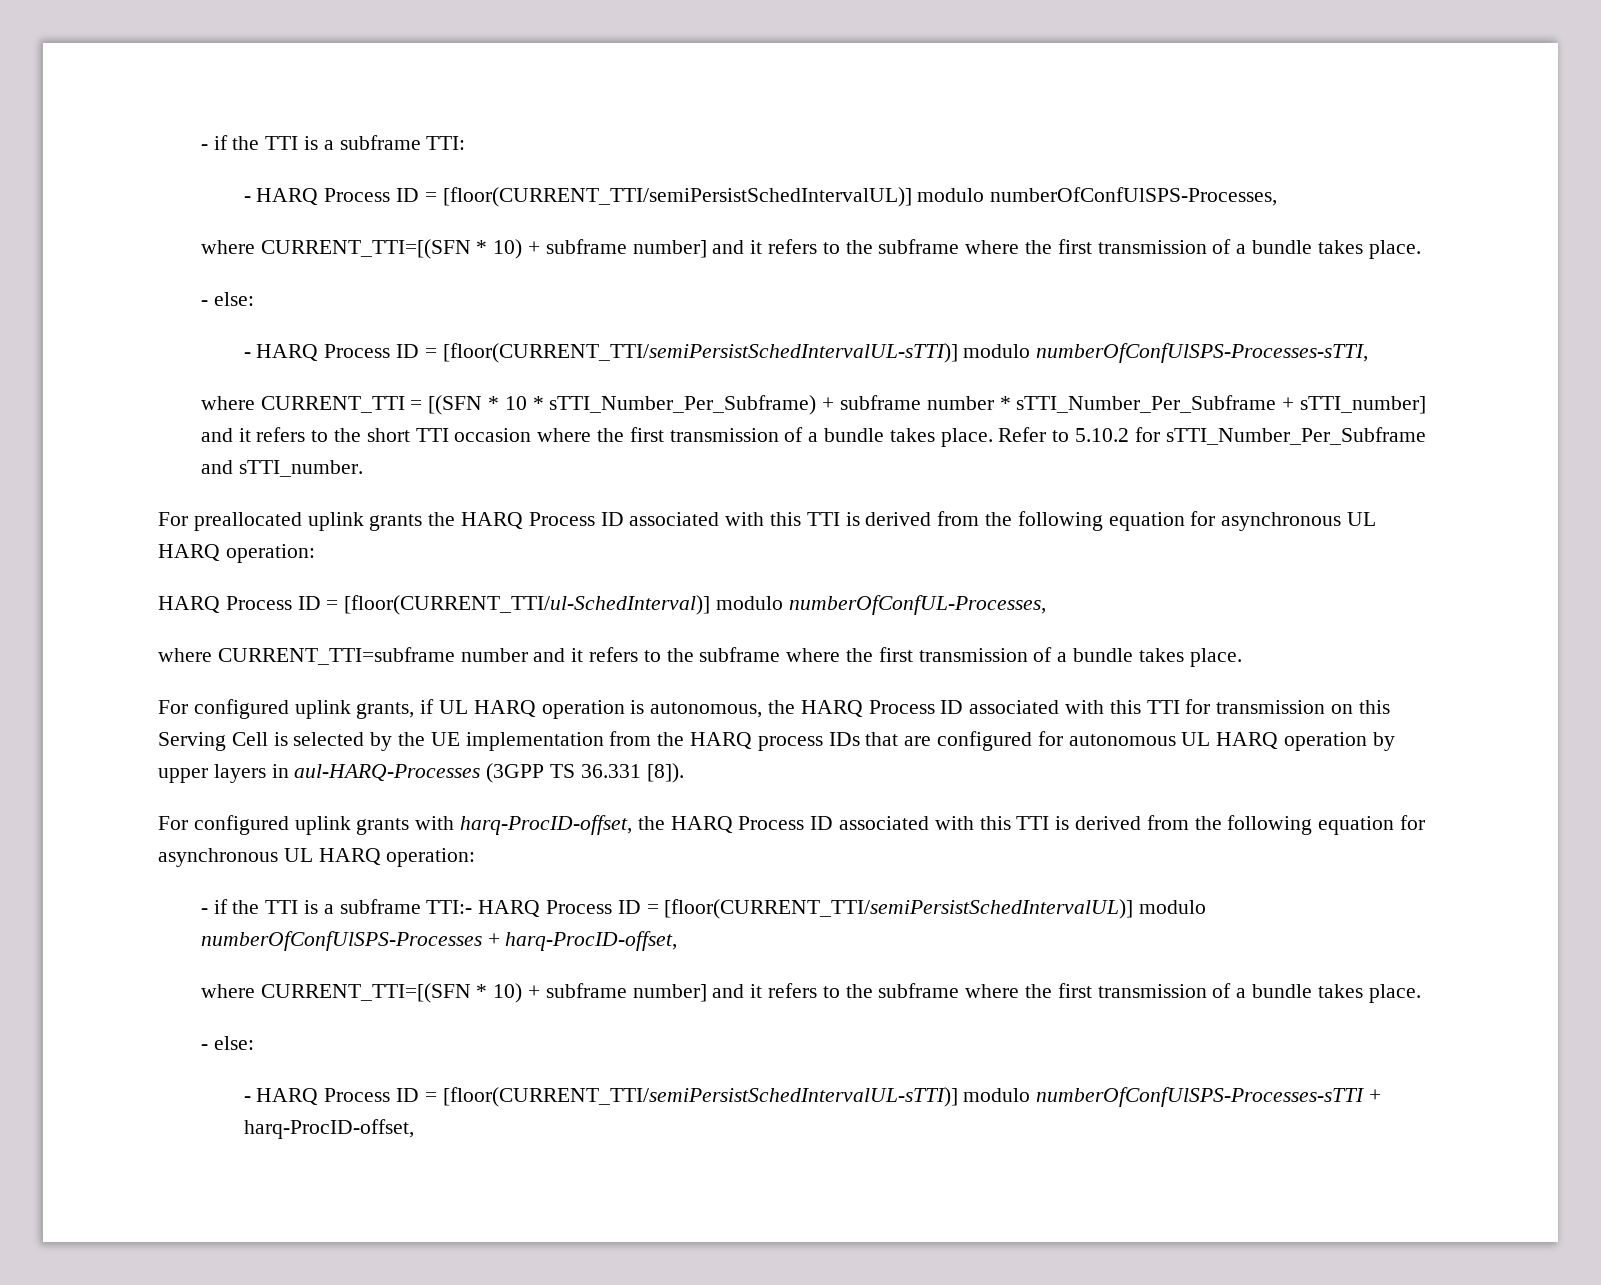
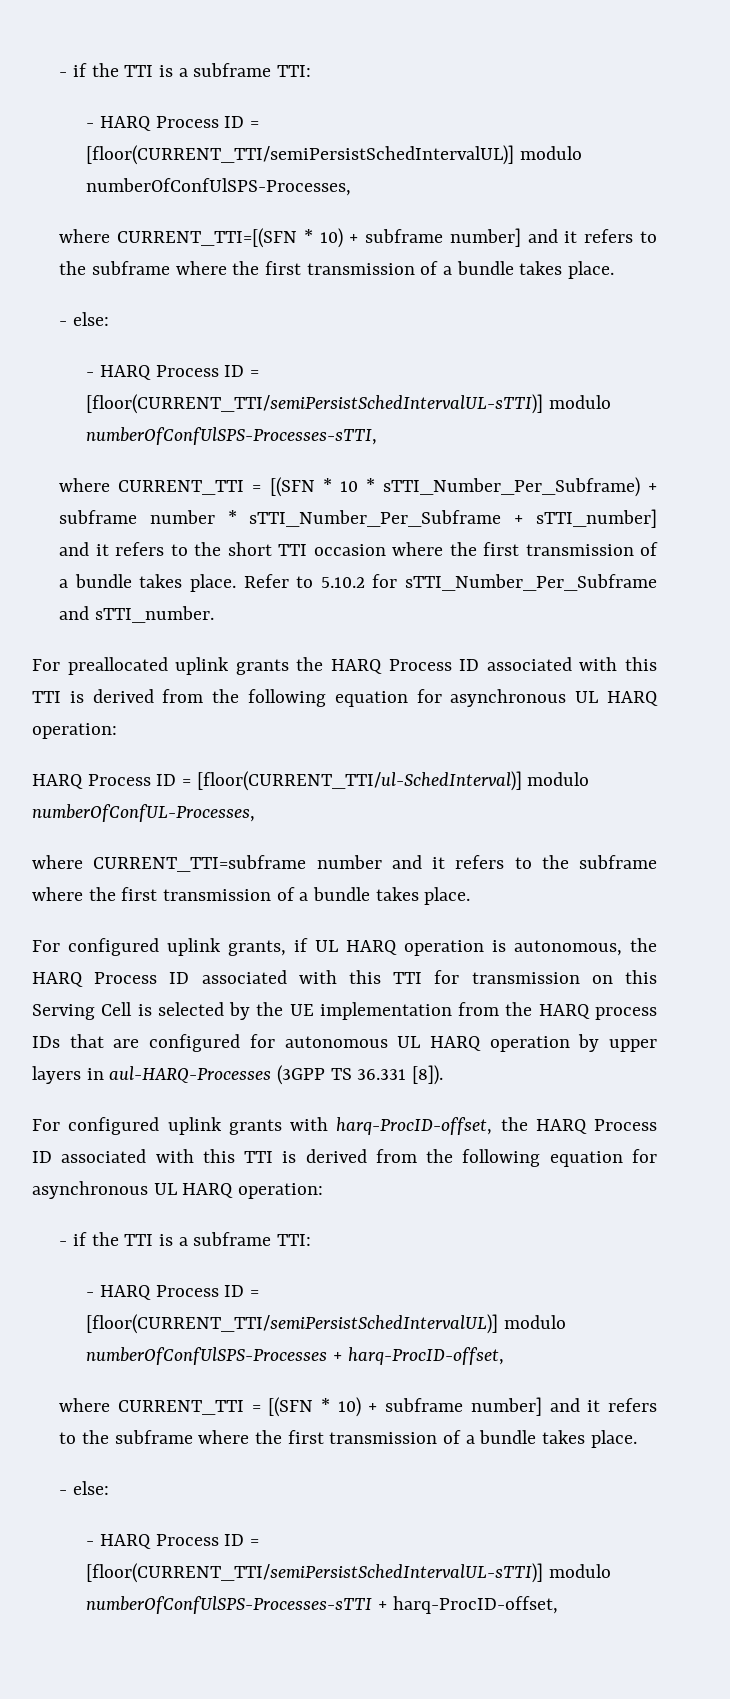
[426,900,473,914] TTI:- -> [276,1234,311,1246] [86,1292,95,1297] TTI: // -
[260,983,471,1003] CURRENT_TTI=[(SFN -> [117,1397,314,1417] CURRENT_TTI = [(SFN

